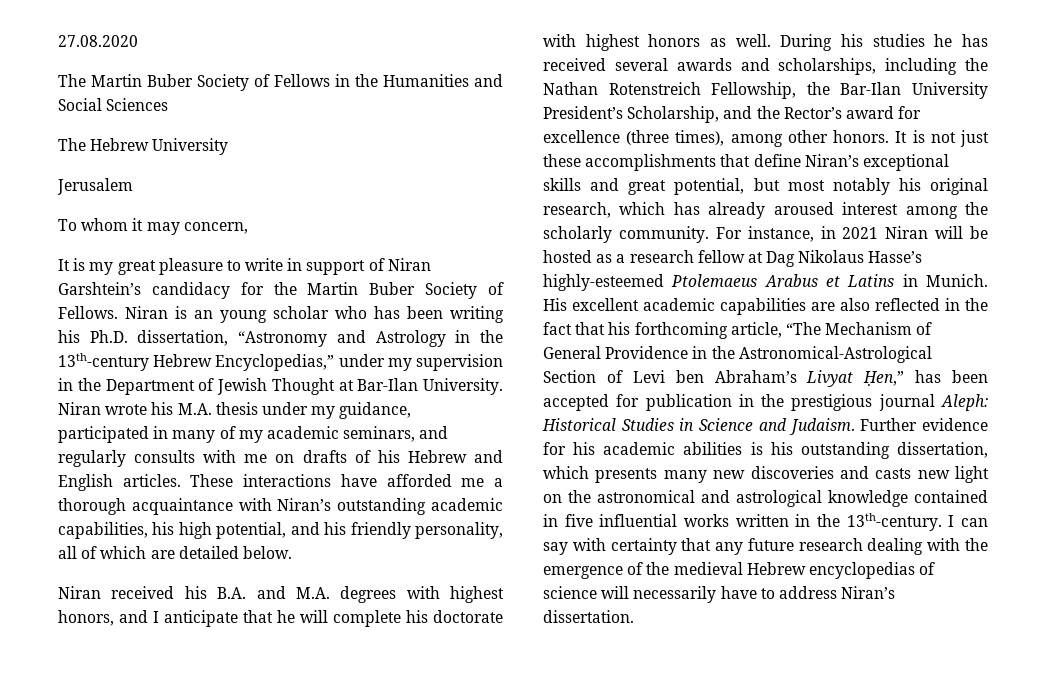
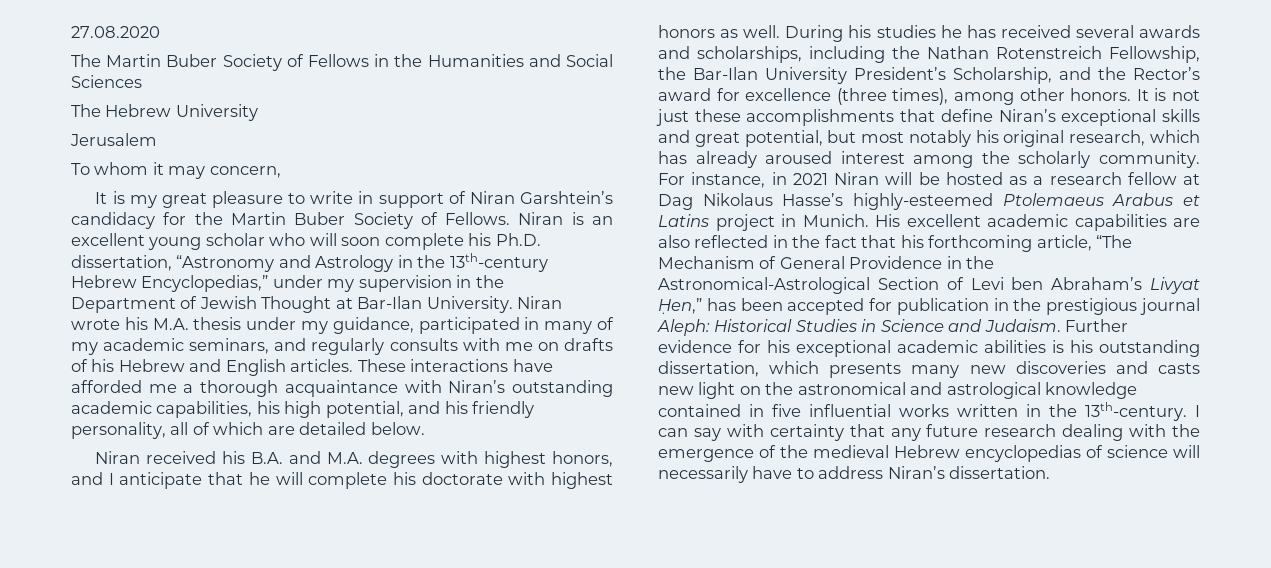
(213, 314) none -> [71,233,145,246] excellent
[374,306,504,323] has been writing -> [309,233,464,250] will soon complete
(895, 280) none -> [715,214,775,231] project
(596, 448) none -> [796,340,891,357] exceptional

